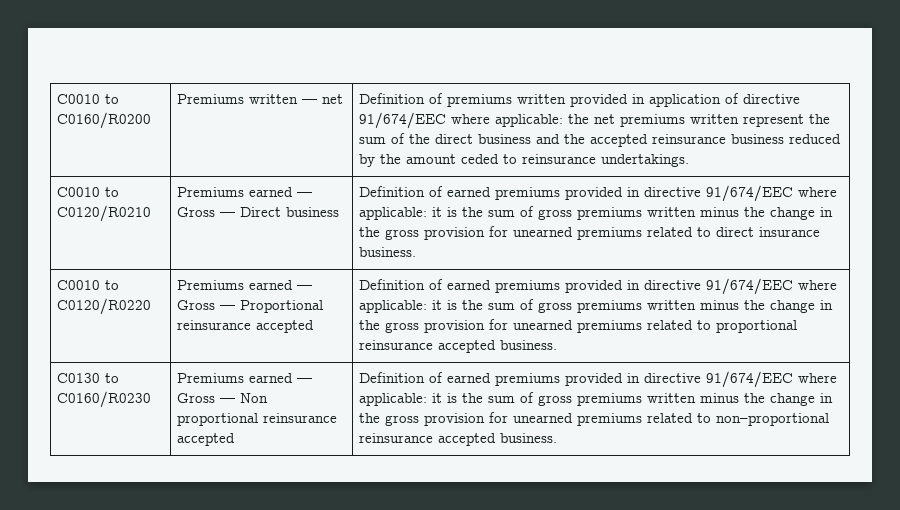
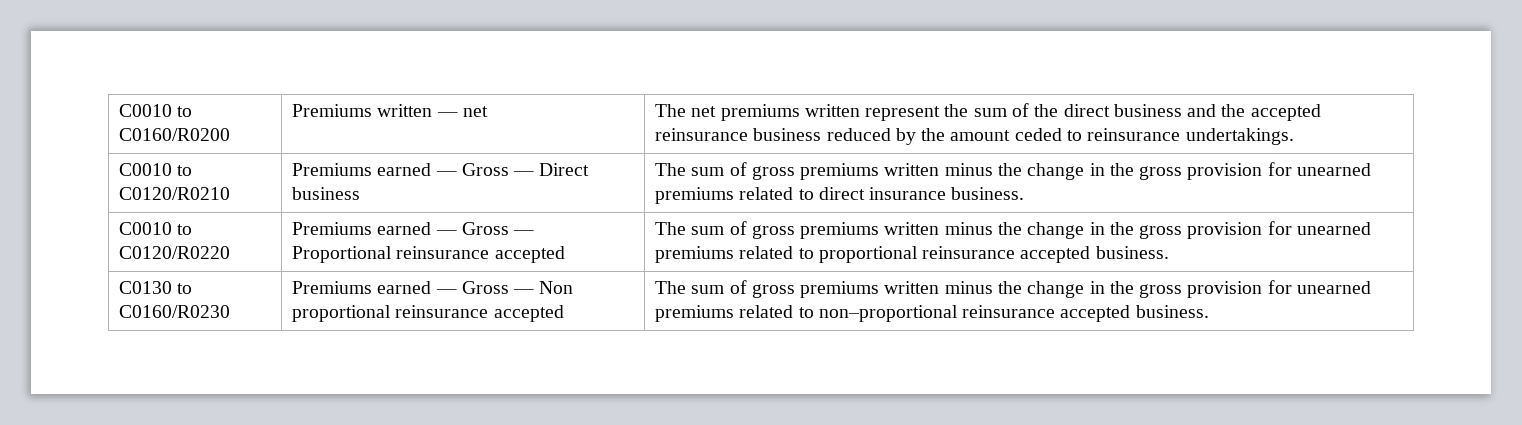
[358,93,800,107] [358,112,589,129] Definition of premiums written provided in application of directive 91/674/EEC where applicable: the -> [655,104,687,117] The
[358,185,837,202] [358,207,483,220] Definition of earned premiums provided in directive 91/674/EEC where applicable: it is the -> [655,163,687,176] The
[358,278,837,295] [358,300,483,313] Definition of earned premiums provided in directive 91/674/EEC where applicable: it is the -> [655,222,687,235] The
[358,371,837,388] [358,393,483,406] Definition of earned premiums provided in directive 91/674/EEC where applicable: it is the -> [655,281,687,294] The

